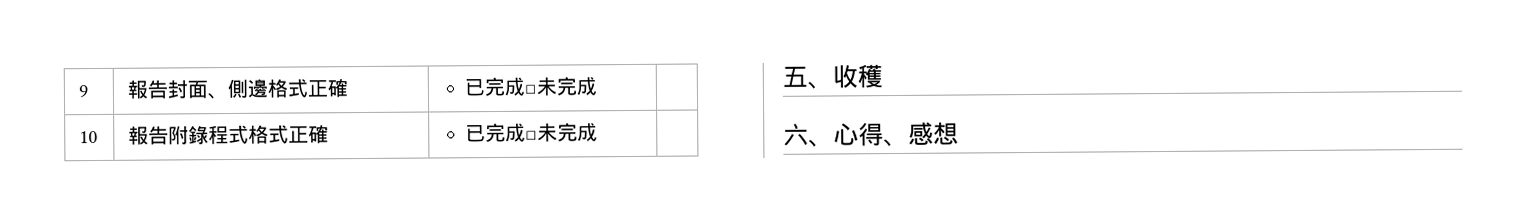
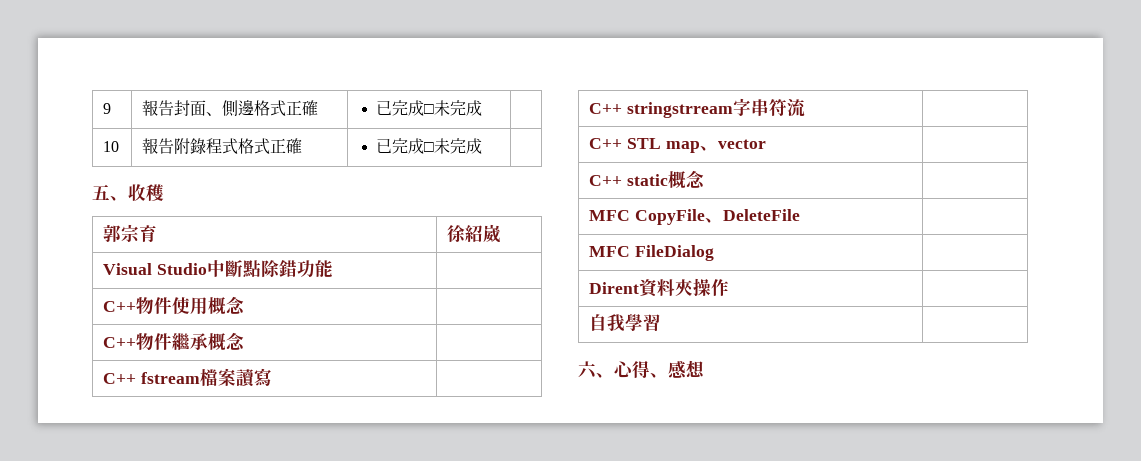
(883, 76) none -> [103,224,158,243] [447,224,502,243] [103,260,334,278] [103,296,246,315] [103,332,246,351] [103,368,273,387] [589,98,806,118] [589,138,766,153] [589,170,706,189] [589,209,801,225] [589,245,715,261] [589,278,730,297] [589,314,662,332] // 郭宗育 | 徐紹崴 // Visual Studio中斷點除錯功能 | // C++物件使用概念 | // C++物件繼承概念 | // C++ fstream檔案讀寫 | // C++ stringstrream字串符流 | // C++ STL map、vector | // C++ static概念 | // MFC CopyFile、DeleteFile | // MFC FileDialog | // Dirent資料夾操作 | // 自我學習 |

